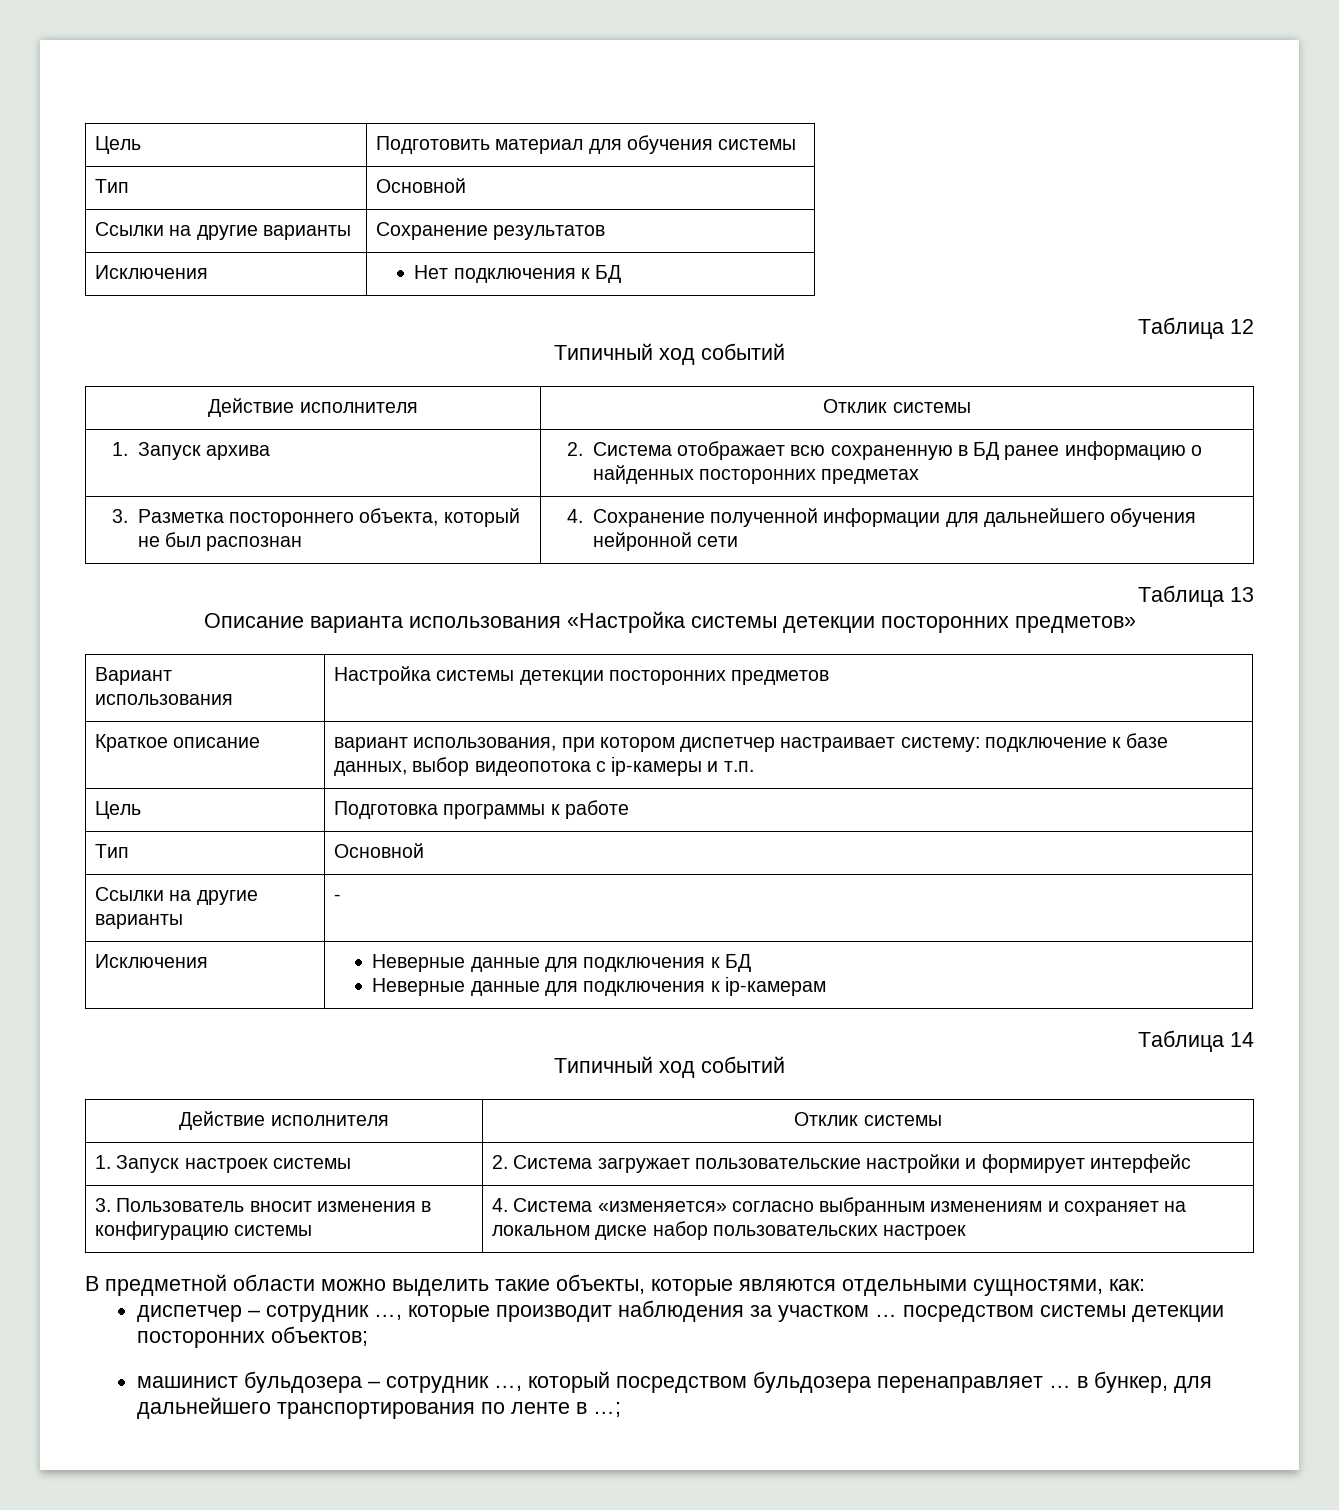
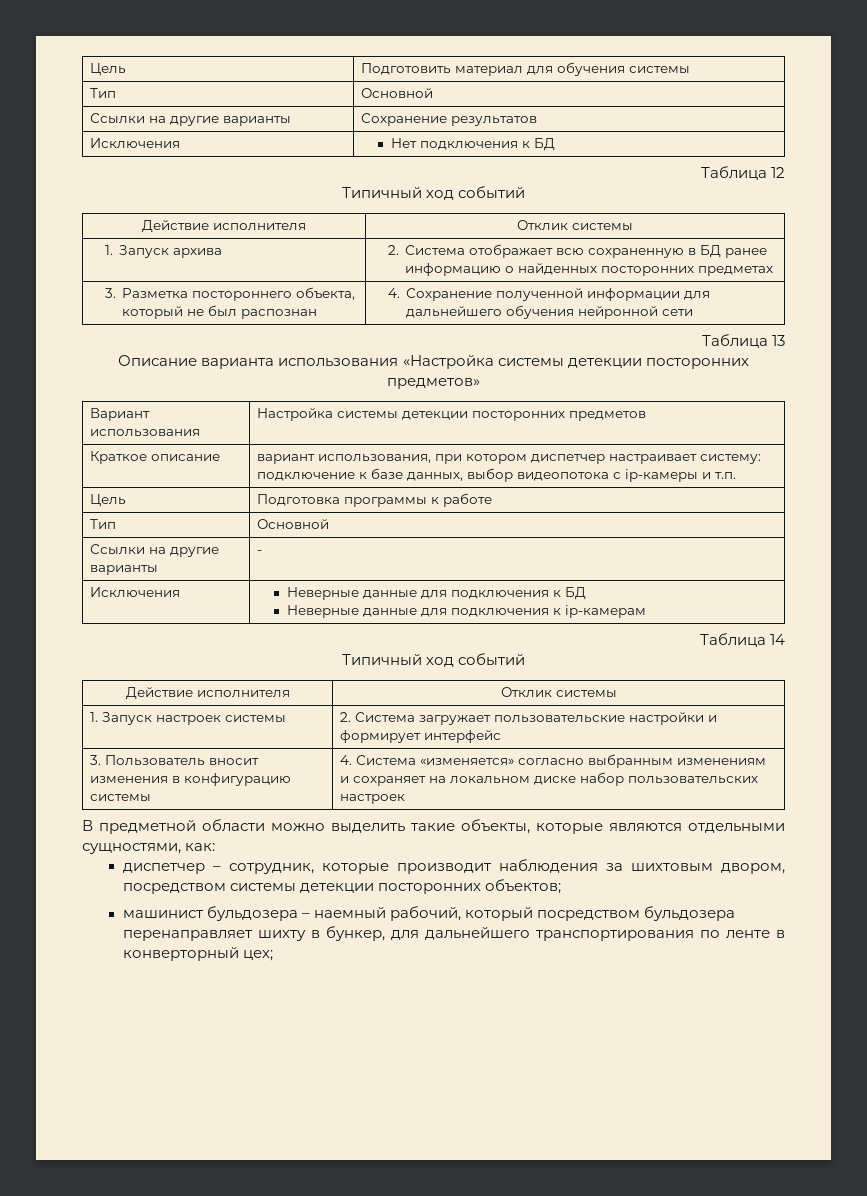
[265,1305,402,1322] сотрудник …, -> [228,863,314,874] сотрудник,
[777,1305,897,1322] участком … -> [630,863,786,874] шихтовым двором,
[385,1376,522,1393] сотрудник …, -> [313,906,461,921] наемный рабочий,
[1048,1385,1071,1388] … -> [257,930,306,941] шихту
[592,1402,621,1417] …; -> [122,947,273,961] конверторный цех;

